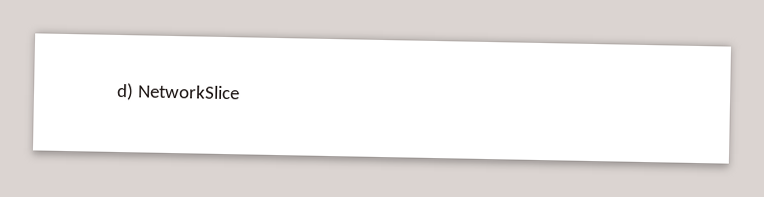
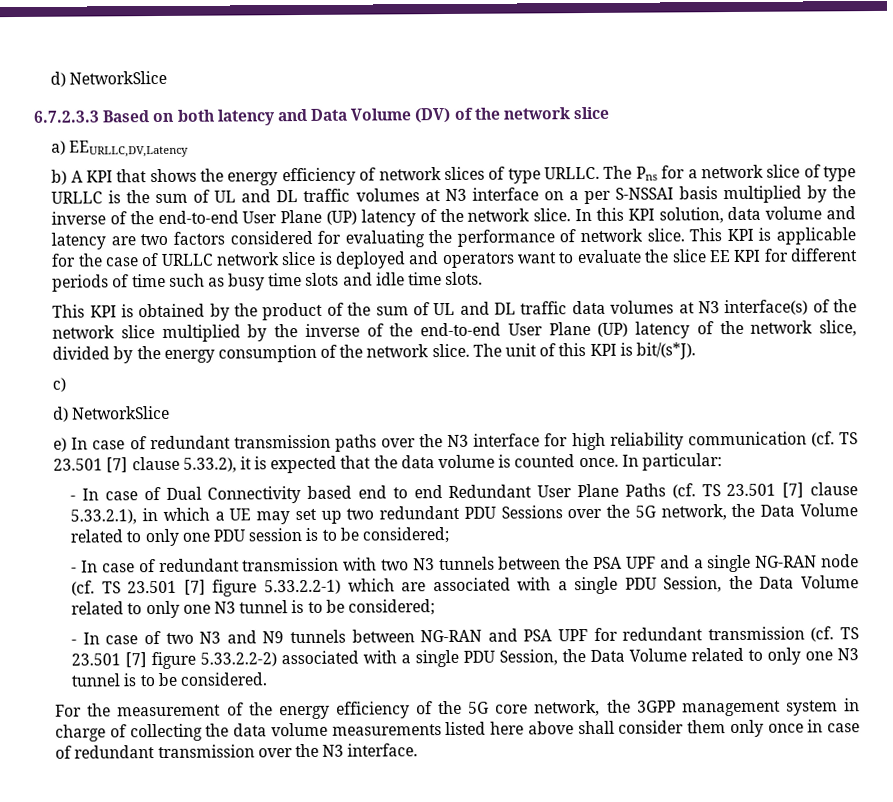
[116,82,241,101] d) NetworkSlice -> [50,70,168,87] [33,106,611,126] [51,139,190,158] [51,164,856,186] [51,185,857,205] [51,206,856,227] [51,227,856,250] [51,248,859,269] [52,271,484,292] [52,299,857,321] [52,320,857,342] [52,342,696,364] [52,377,67,392] [53,405,171,422] [53,431,858,452] [53,453,722,474] [70,482,858,504] [70,503,858,525] [70,526,449,547] [71,554,859,573] [71,575,859,597] [71,599,435,619] [71,626,860,645] [71,647,859,670] [71,672,268,687] [55,698,860,720] [55,719,860,742] [55,743,419,759] d) NetworkSlice // 6.7.2.3.3 Based on both latency and Data Volume (DV) of the network slice // a) EEURLLC,DV,Latency // b) A KPI that shows the energy efficiency of network slices of type URLLC. The Pns for a network slice of type URLLC is the sum of UL and DL traffic volumes at N3 interface on a per S-NSSAI basis multiplied by the inverse of the end-to-end User Plane (UP) latency of the network slice. In this KPI solution, data volume and latency are two factors considered for evaluating the performance of network slice. This KPI is applicable for the case of URLLC network slice is deployed and operators want to evaluate the slice EE KPI for different periods of time such as busy time slots and idle time slots. // This KPI is obtained by the product of the sum of UL and DL traffic data volumes at N3 interface(s) of the network slice multiplied by the inverse of the end-to-end User Plane (UP) latency of the network slice, divided by the energy consumption of the network slice. The unit of this KPI is bit/(s*J). // c) // d) NetworkSlice // e) In case of redundant transmission paths over the N3 interface for high reliability communication (cf. TS 23.501 [7] clause 5.33.2), it is expected that the data volume is counted once. In particular: // - In case of Dual Connectivity based end to end Redundant User Plane Paths (cf. TS 23.501 [7] clause 5.33.2.1), in which a UE may set up two redundant PDU Sessions over the 5G network, the Data Volume related to only one PDU session is to be considered; // - In case of redundant transmission with two N3 tunnels between the PSA UPF and a single NG-RAN node (cf. TS 23.501 [7] figure 5.33.2.2-1) which are associated with a single PDU Session, the Data Volume related to only one N3 tunnel is to be considered; // - In case of two N3 and N9 tunnels between NG-RAN and PSA UPF for redundant transmission (cf. TS 23.501 [7] figure 5.33.2.2-2) associated with a single PDU Session, the Data Volume related to only one N3 tunnel is to be considered. // For the measurement of the energy efficiency of the 5G core network, the 3GPP management system in charge of collecting the data volume measurements listed here above shall consider them only once in case of redundant transmission over the N3 interface.

